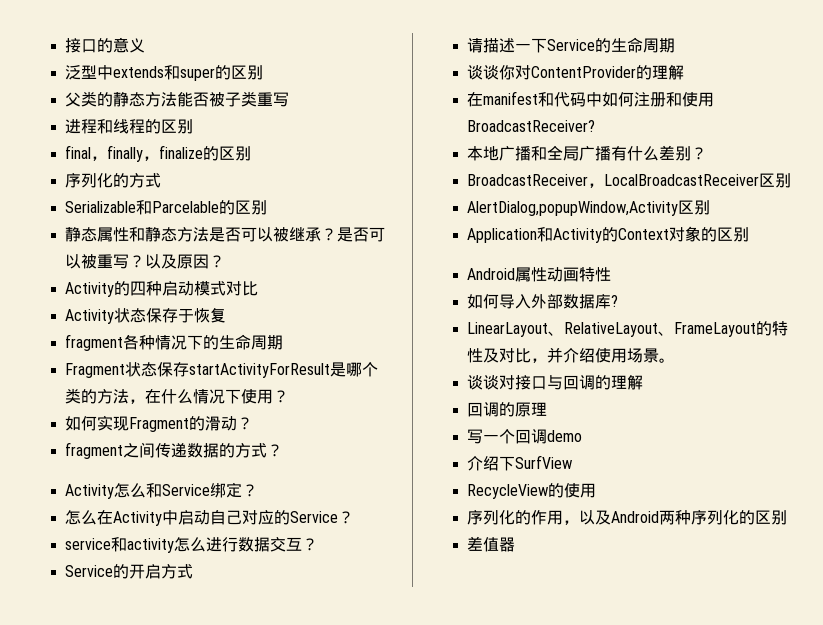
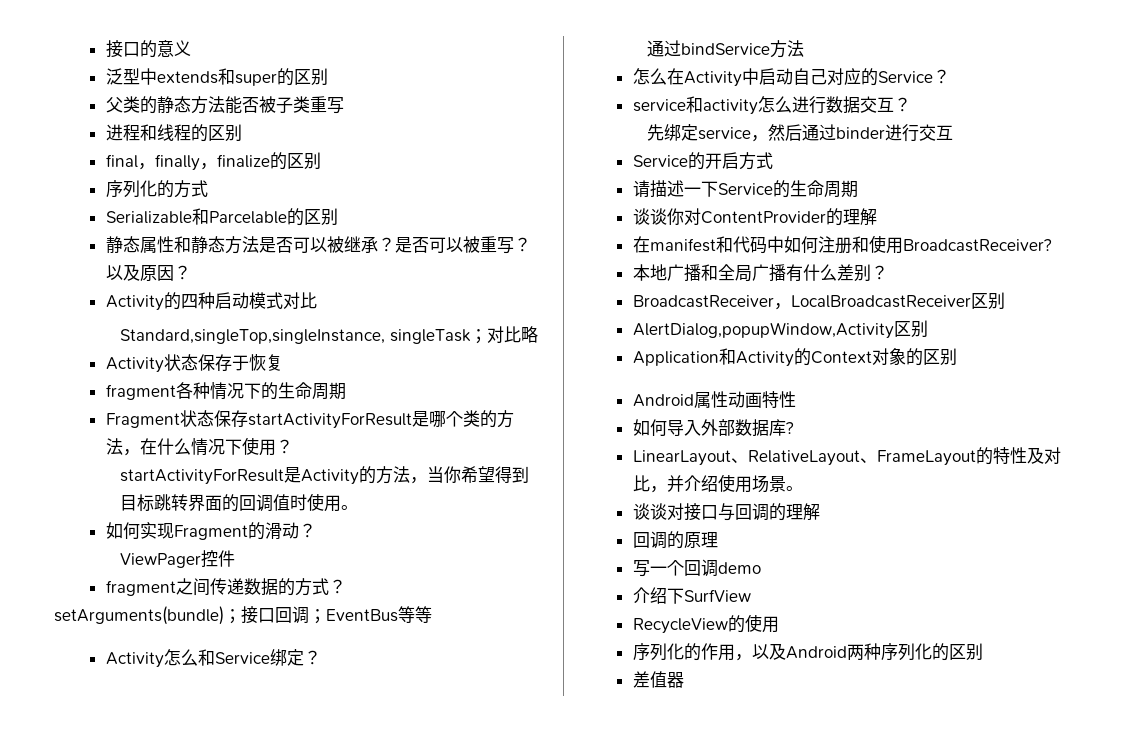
(259, 288) none -> [120,326,538,344] // Standard,singleTop,singleInstance, singleTask；对比略
(290, 396) none -> [120,466,530,485] [120,493,359,512] // startActivityForResult是Activity的方法，当你希望得到目标跳转界面的回调值时使用。
(254, 423) none -> [120,550,236,568] // ViewPager控件
(284, 450) none -> [54,606,432,625] // setArguments(bundle)；接口回调；EventBus等等
(259, 490) none -> [647,40,805,58] // 通过bindService方法
(319, 544) none -> [647,124,954,142] // 先绑定service，然后通过binder进行交互

